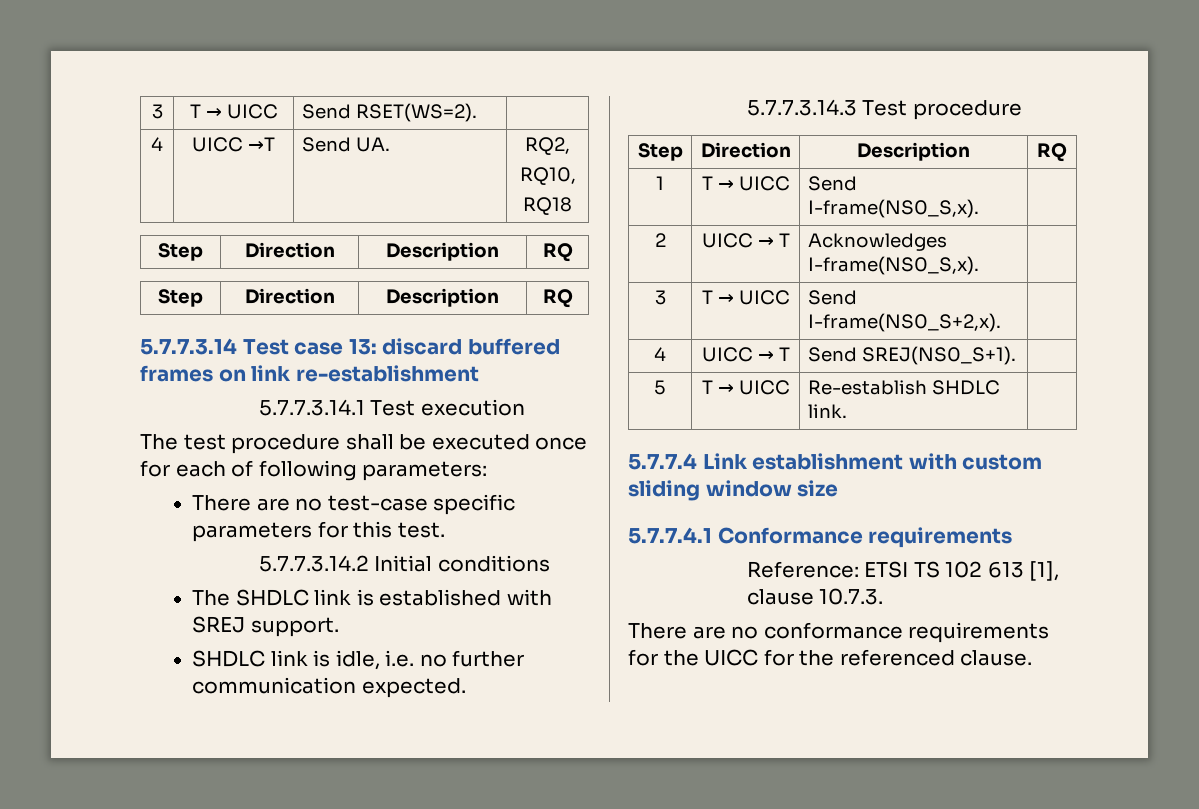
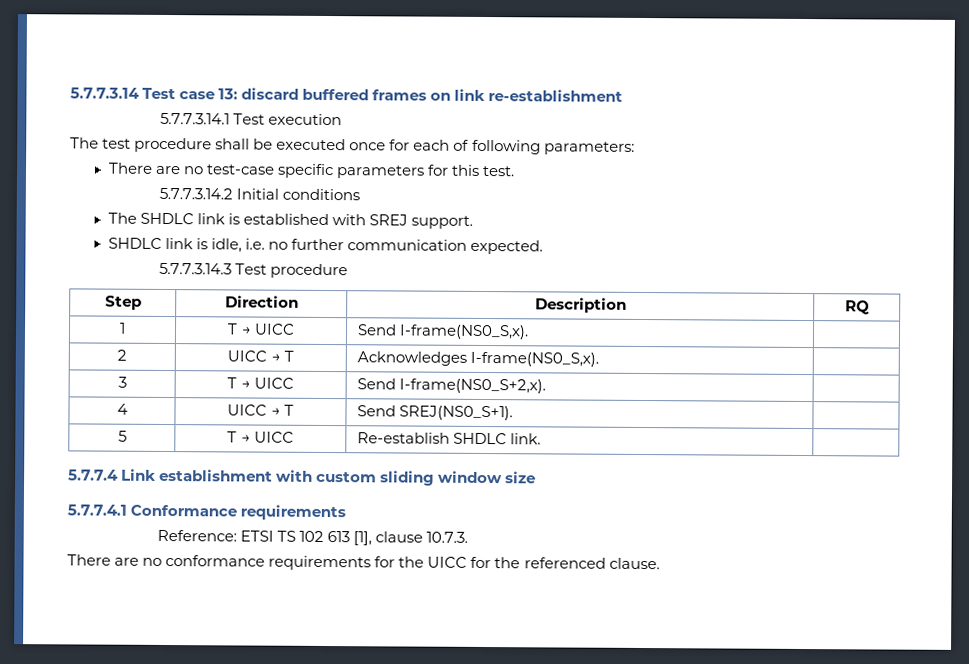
[151,104,163,119] [189,104,278,119] [301,103,477,122] [151,137,163,151] [192,137,275,152] [301,137,390,152] [525,137,570,155] [519,167,576,185] [523,197,572,215] [158,243,203,261] [244,242,335,258] [386,242,499,261] [542,243,573,262] [158,289,203,307] [244,288,335,304] [386,288,499,307] [542,289,573,308] 3 | T → UICC | Send RSET(WS=2). | // 4 | UICC →T | Send UA. | RQ2, // RQ10, // RQ18 // Step | Direction | Description | RQ // Step | Direction | Description | RQ // -> (70, 93) none

